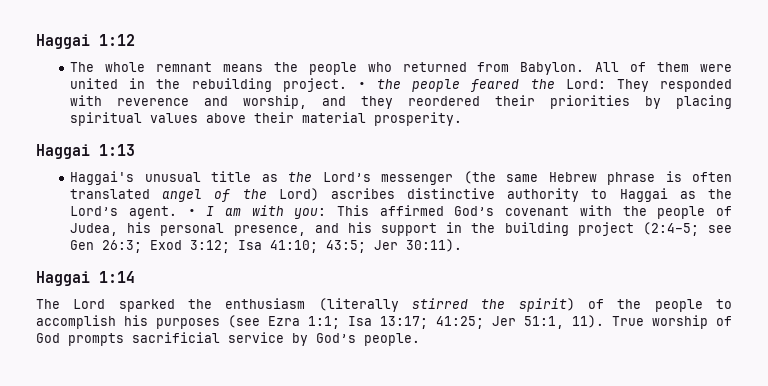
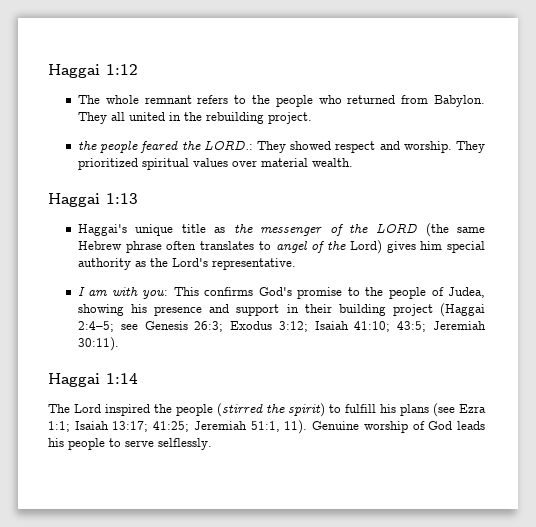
[222,64,263,72] means -> [197,95,247,104] refers to
[595,62,733,72] All of them were -> [77,112,125,124] They all
[357,82,366,89] • -> (312, 118) //
[565,79,732,92] [70,95,732,109] [70,112,463,126] Lord: They responded with reverence and worship, and they reordered their priorities by placing spiritual values above their material prosperity. -> [203,140,485,153] [77,158,353,170] LORD.: They showed respect and worship. They prioritized spiritual values over material wealth.
[144,172,201,182] unusual -> [135,224,174,236] unique
[322,172,454,185] Lord’s messenger -> [260,223,417,236] messenger of the LORD
[665,171,733,182] [70,189,151,199] is often translated -> [166,241,271,250] often translates to
[330,188,732,202] [70,206,196,219] ascribes distinctive authority to Haggai as the Lord’s agent. • -> [386,241,485,253] [77,258,296,270] gives him special authority as the Lord's representative. //
[379,205,732,219] [70,222,372,236] affirmed God’s covenant with the people of Judea, his personal presence, and his -> [204,287,486,299] [77,304,230,316] confirms God's promise to the people of Judea, showing his presence and
[471,223,496,233] the -> [304,304,332,313] their
[642,222,732,236] [70,240,263,253] (2:4–5; see Gen 26:3; Exod 3:12; Isa -> [440,303,485,317] [77,321,349,332] (Haggai 2:4–5; see Genesis 26:3; Exodus 3:12; Isaiah
[374,240,399,250] Jer -> [433,321,487,330] Jeremiah
[118,298,733,312] [36,315,220,329] sparked the enthusiasm (literally stirred the spirit) of the people to accomplish his purposes -> [105,403,429,417] inspired the people (stirred the spirit) to fulfill his plans
[348,316,372,326] Isa -> [74,421,109,430] Isaiah
[492,316,516,326] Jer -> [193,421,247,430] Jeremiah
[612,316,644,326] True -> [312,421,360,430] Genuine
[68,332,420,346] prompts sacrificial service by God’s people. -> [457,421,486,430] [48,438,212,450] leads his people to serve selflessly.

